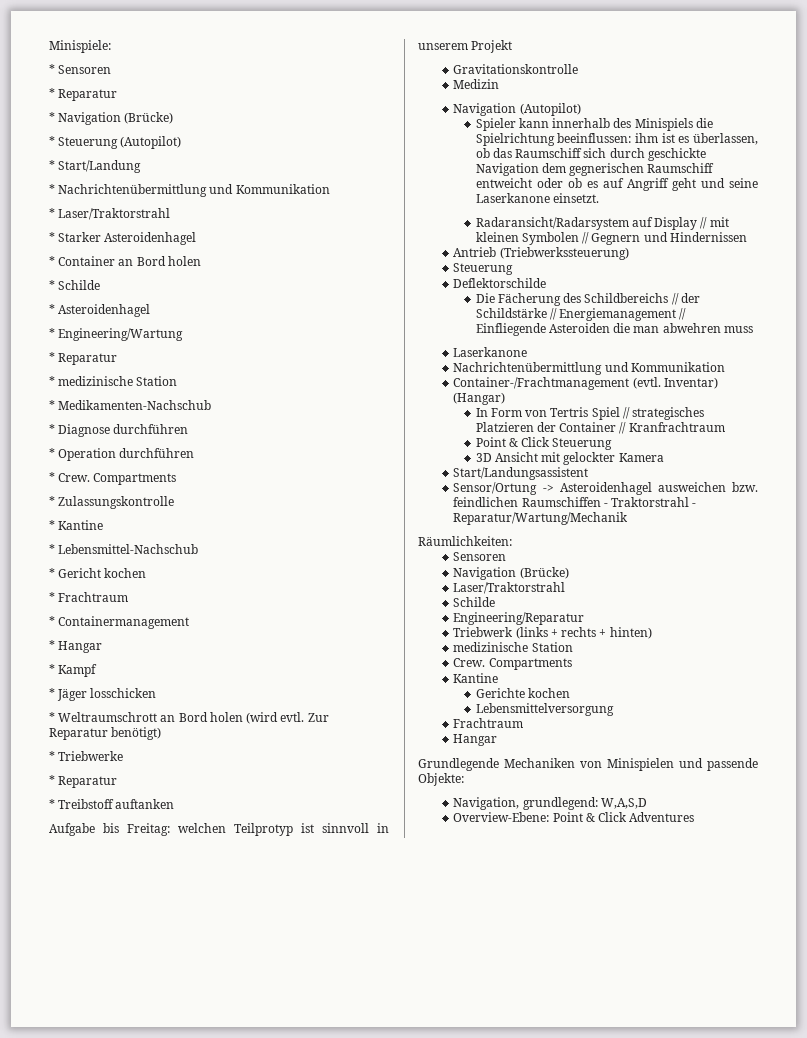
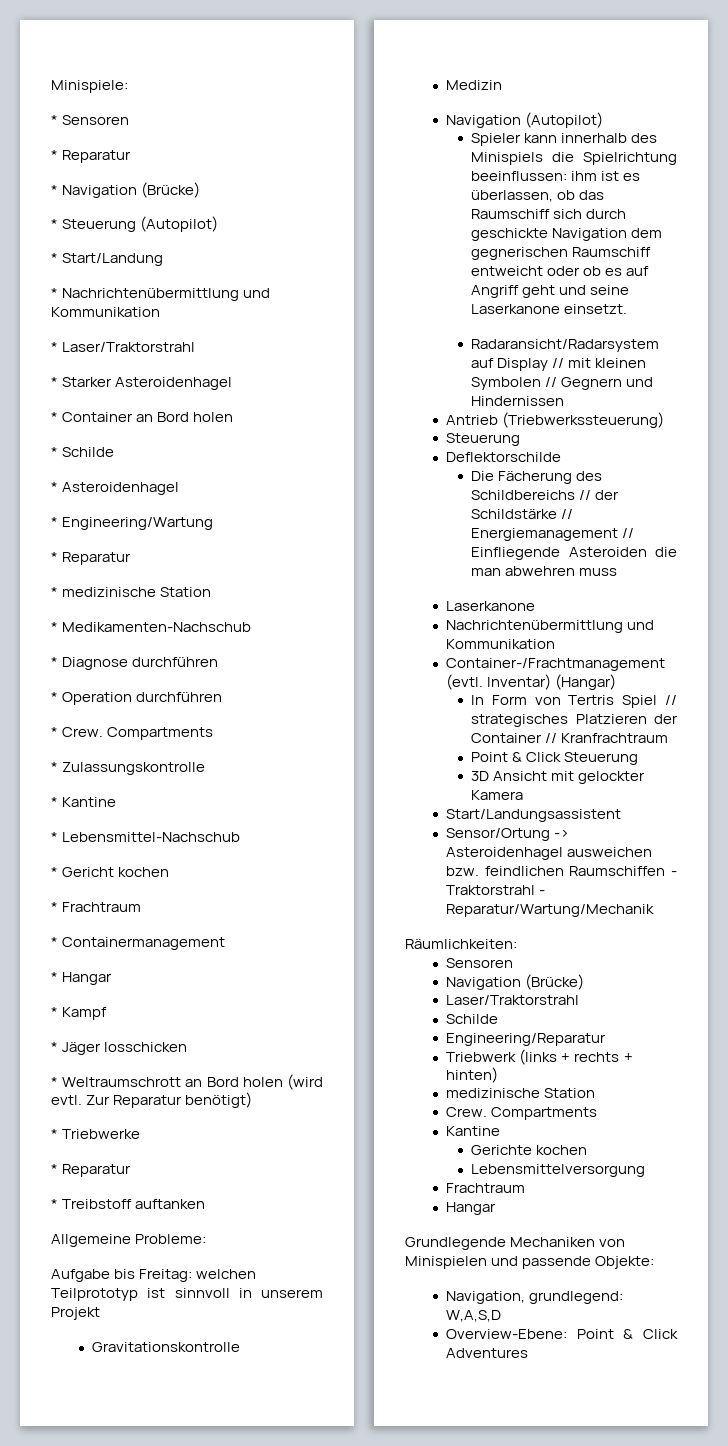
(175, 804) none -> [51,1234,207,1247] // Allgemeine Probleme:
[234,823,293,836] Teilprotyp -> [51,1288,138,1301] Teilprototyp

